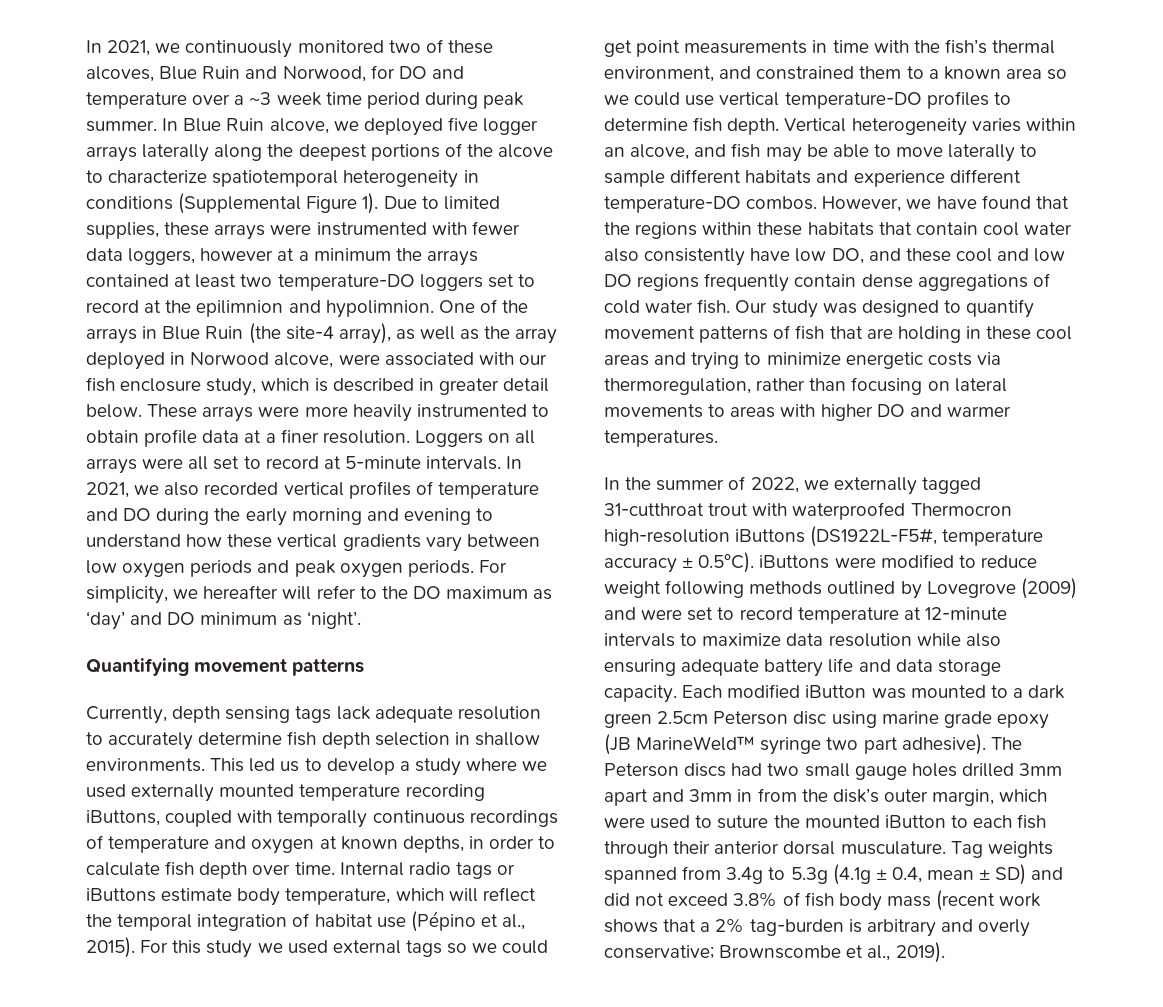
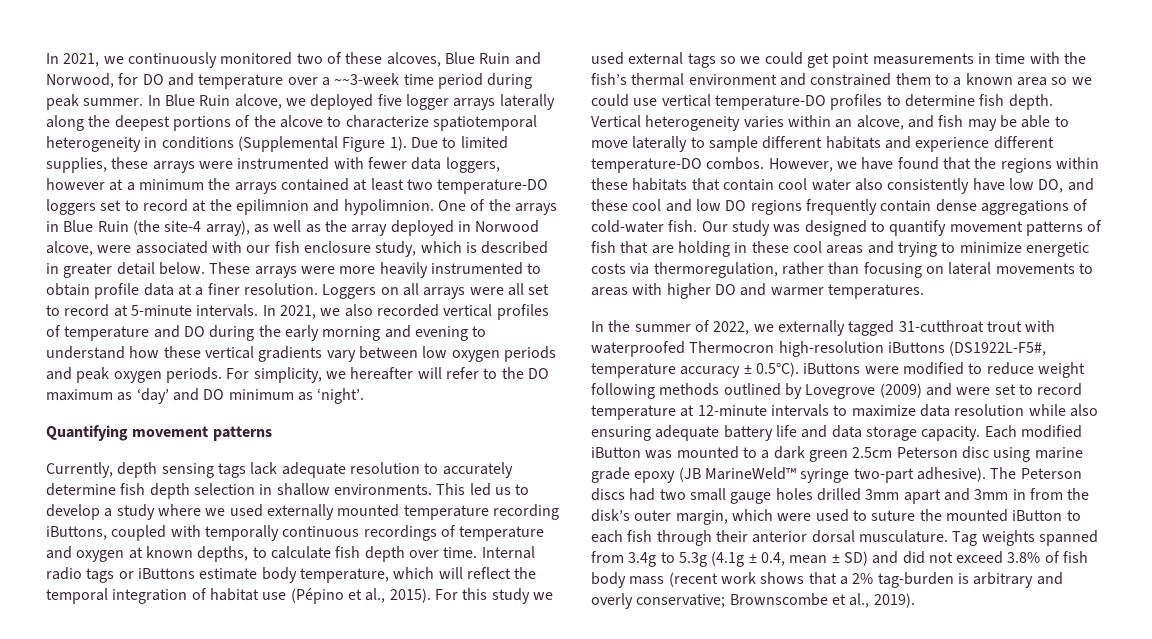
[249,92,322,106] ~3 week -> [334,73,400,85] ~~3-week
[468,836,535,849] in order -> (249, 554) none
[604,66,714,82] environment, -> [688,74,777,85] environment
[604,300,694,314] cold water -> [591,220,664,233] cold-water
[826,737,898,754] two part -> [853,468,914,483] two-part

